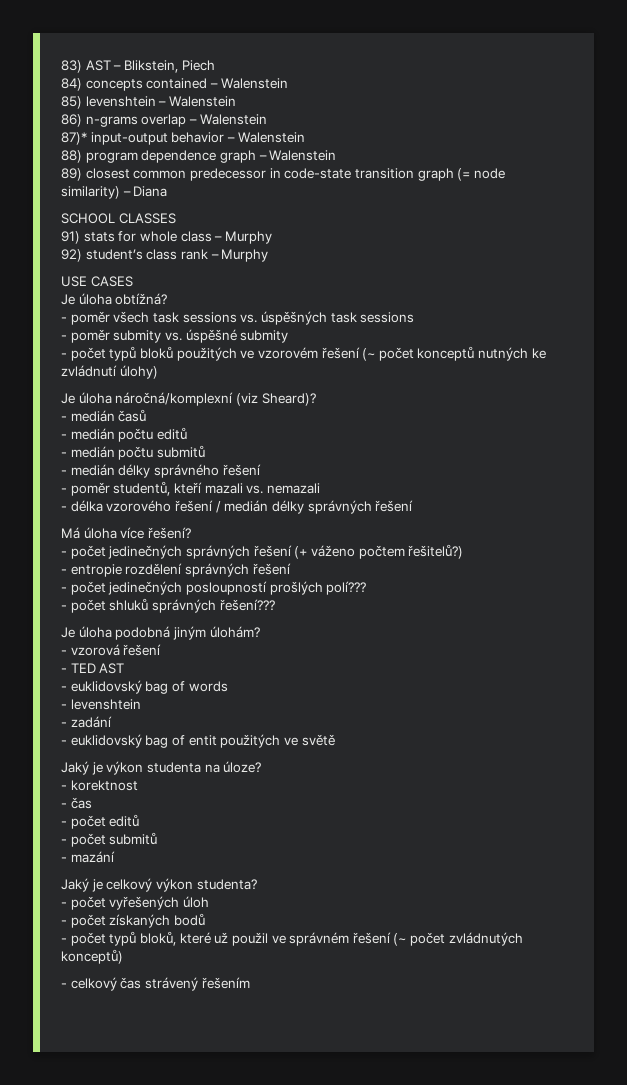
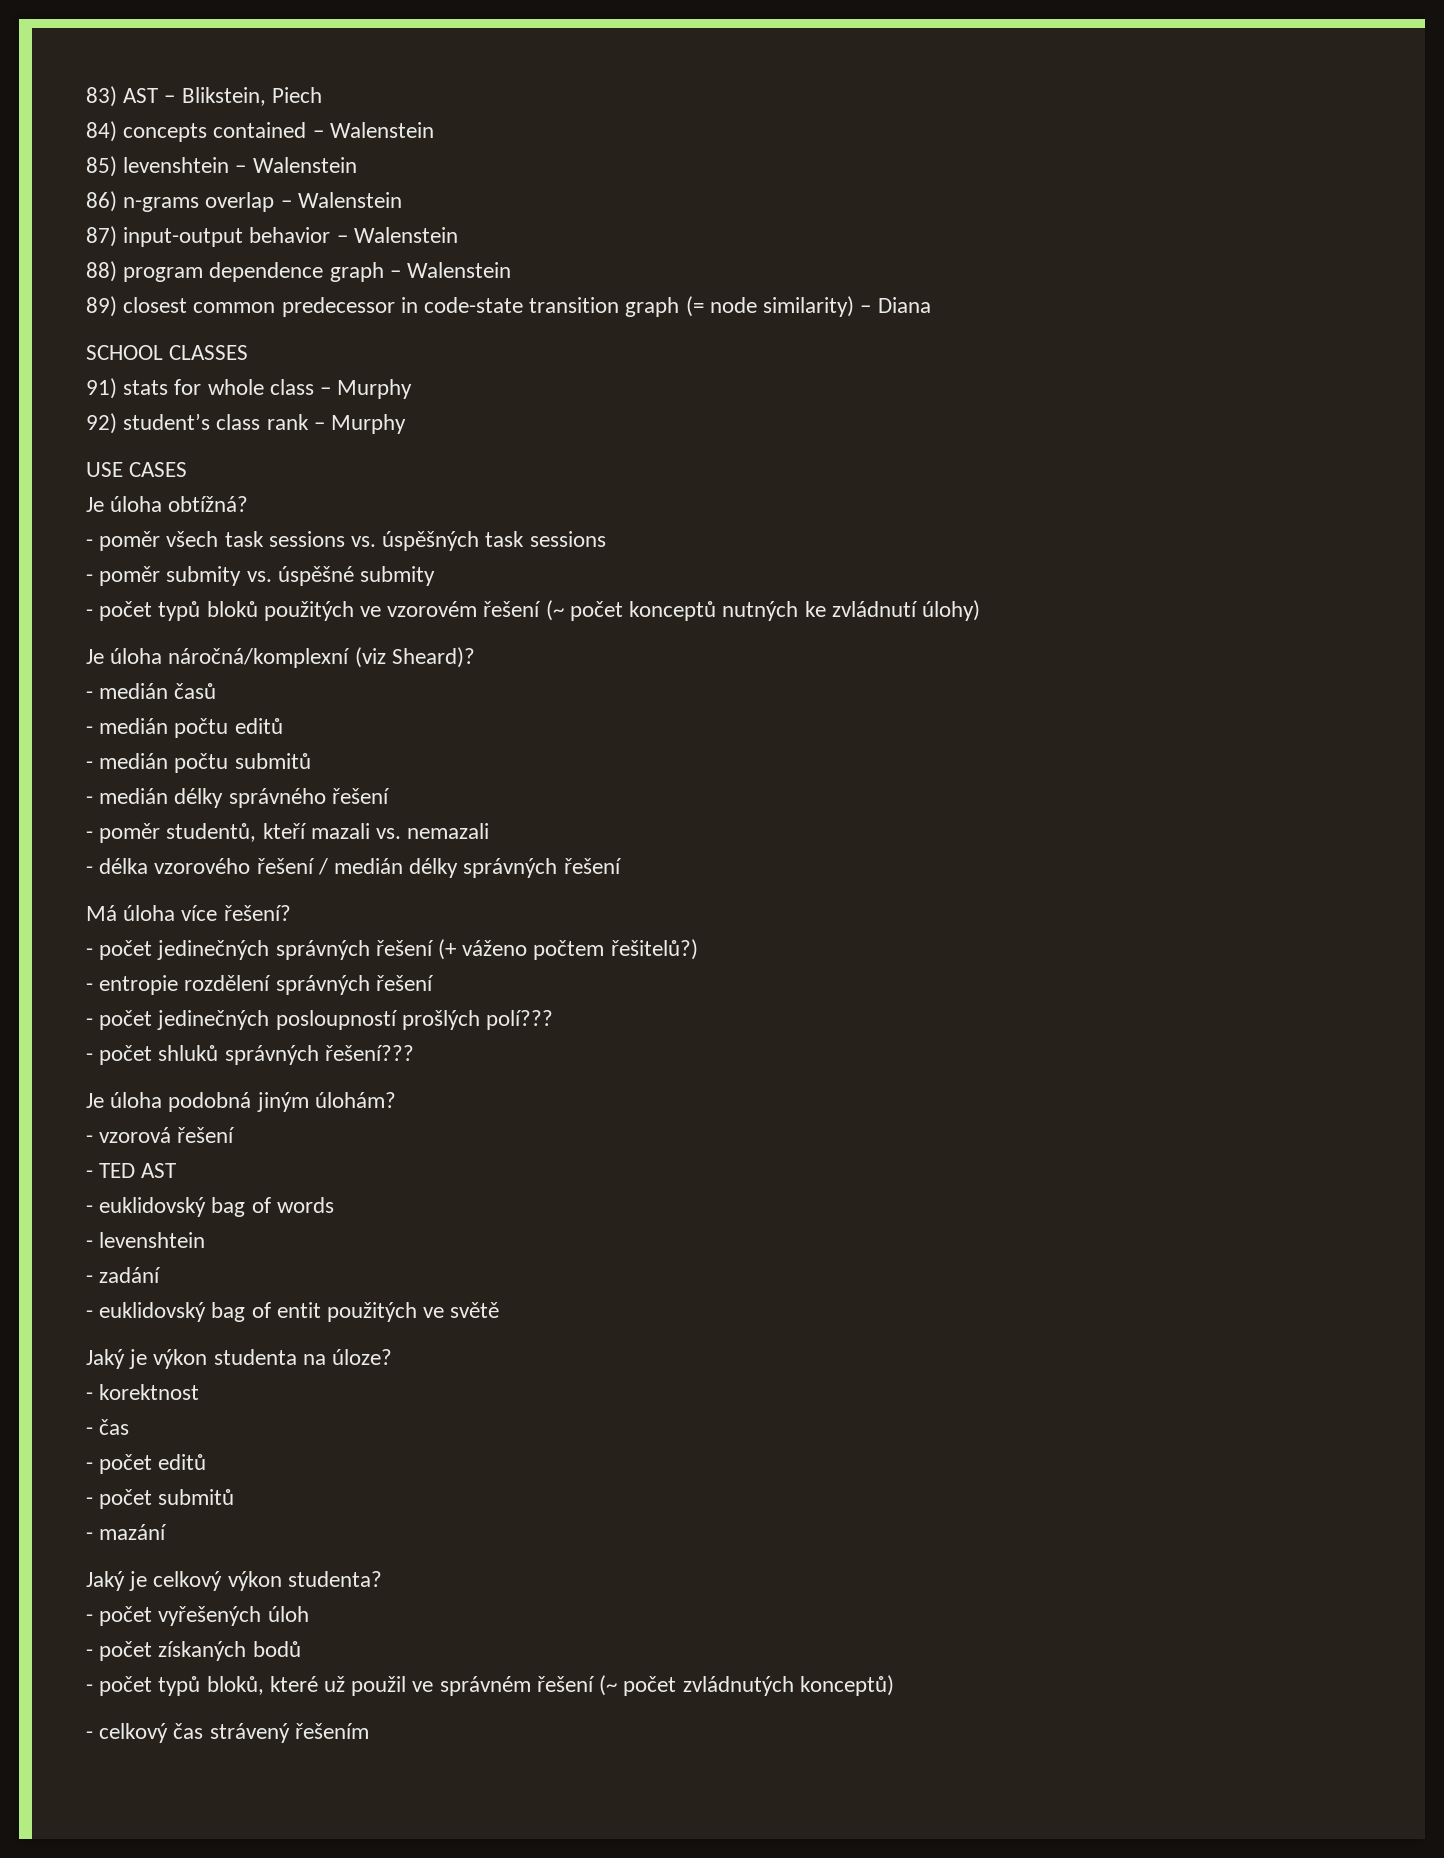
[61,132,87,145] 87)* -> [86,226,117,247] 87)

